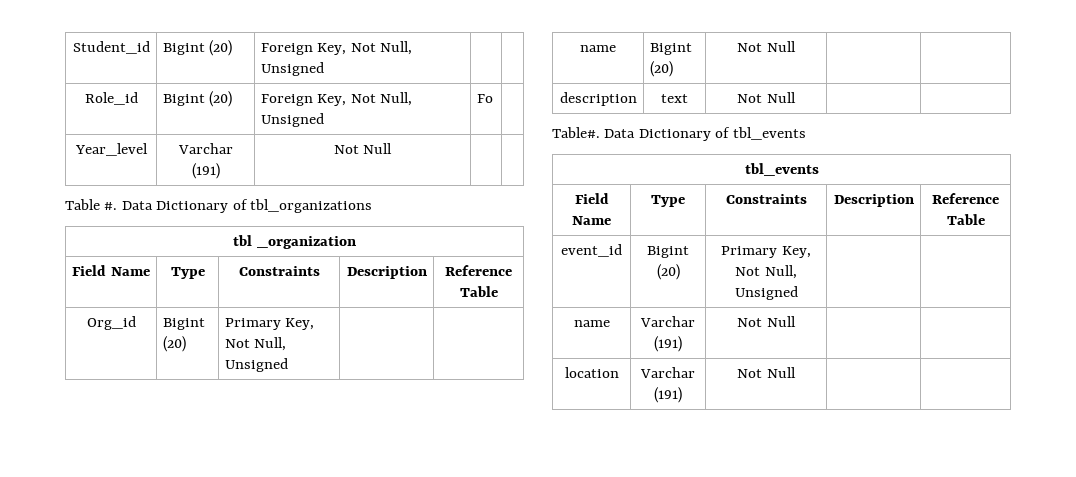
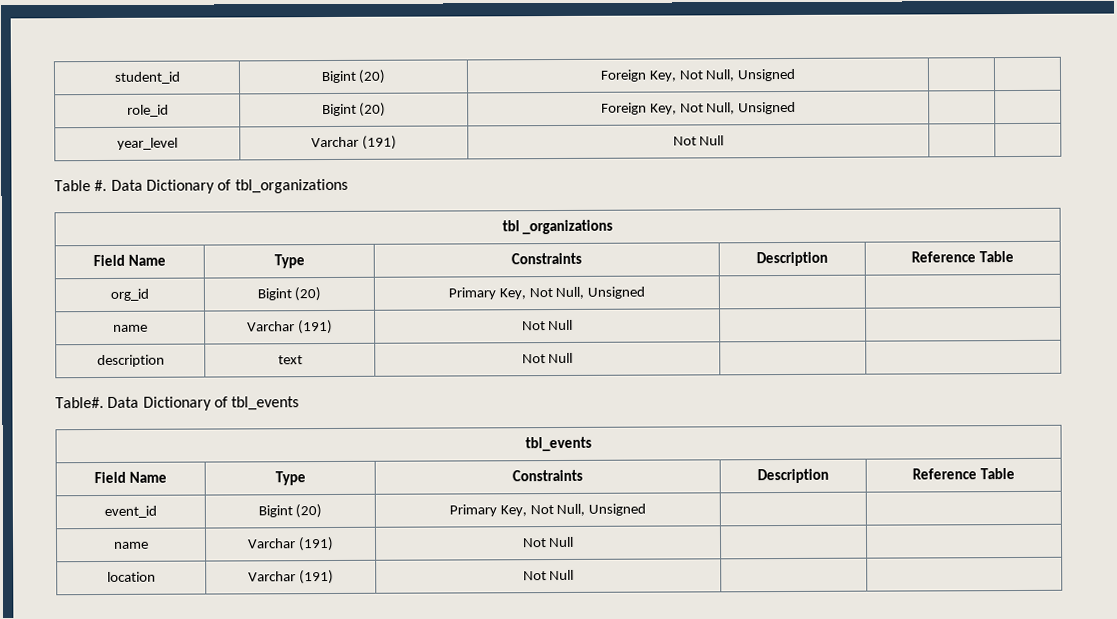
[72,41,150,54] [162,40,233,56] [260,41,413,55] [260,62,324,76] [84,92,138,105] [162,91,233,107] [260,92,413,106] [260,113,324,127] [476,94,493,103] [74,143,148,156] Student_id | Bigint (20) | Foreign Key, Not Null, Unsigned | | // Role_id | Bigint (20) | Foreign Key, Not Null, Unsigned | Fo | // Year_level -> [113,71,181,84] [320,69,387,84] [599,68,797,82] [126,104,169,117] [321,102,387,117] [600,101,797,115] [117,137,178,150] student_id | Bigint (20) | Foreign Key, Not Null, Unsigned | | // role_id | Bigint (20) | Foreign Key, Not Null, Unsigned | | // year_level
[256,236,356,249] [72,265,150,276] [170,267,205,279] [238,266,320,276] [346,266,427,279] [445,265,512,276] [459,286,498,297] [86,316,136,330] [162,318,205,330] [162,336,186,352] [224,318,315,330] [224,337,287,351] [224,358,288,372] [580,45,616,52] [649,43,692,55] [649,61,673,77] _organization // Field Name | Type | Constraints | Description | Reference Table // Org_id | Bigint (20) | Primary Key, Not Null, Unsigned | | // name | Bigint (20) -> [522,219,614,235] [93,254,166,267] [273,254,305,269] [511,252,582,265] [756,251,828,267] [911,251,1014,263] [110,288,149,301] [256,287,322,302] [447,286,646,300] [113,324,148,332] [247,319,333,335] _organizations // Field Name | Type | Constraints | Description | Reference Table // org_id | Bigint (20) | Primary Key, Not Null, Unsigned | | // name | Varchar (191)

